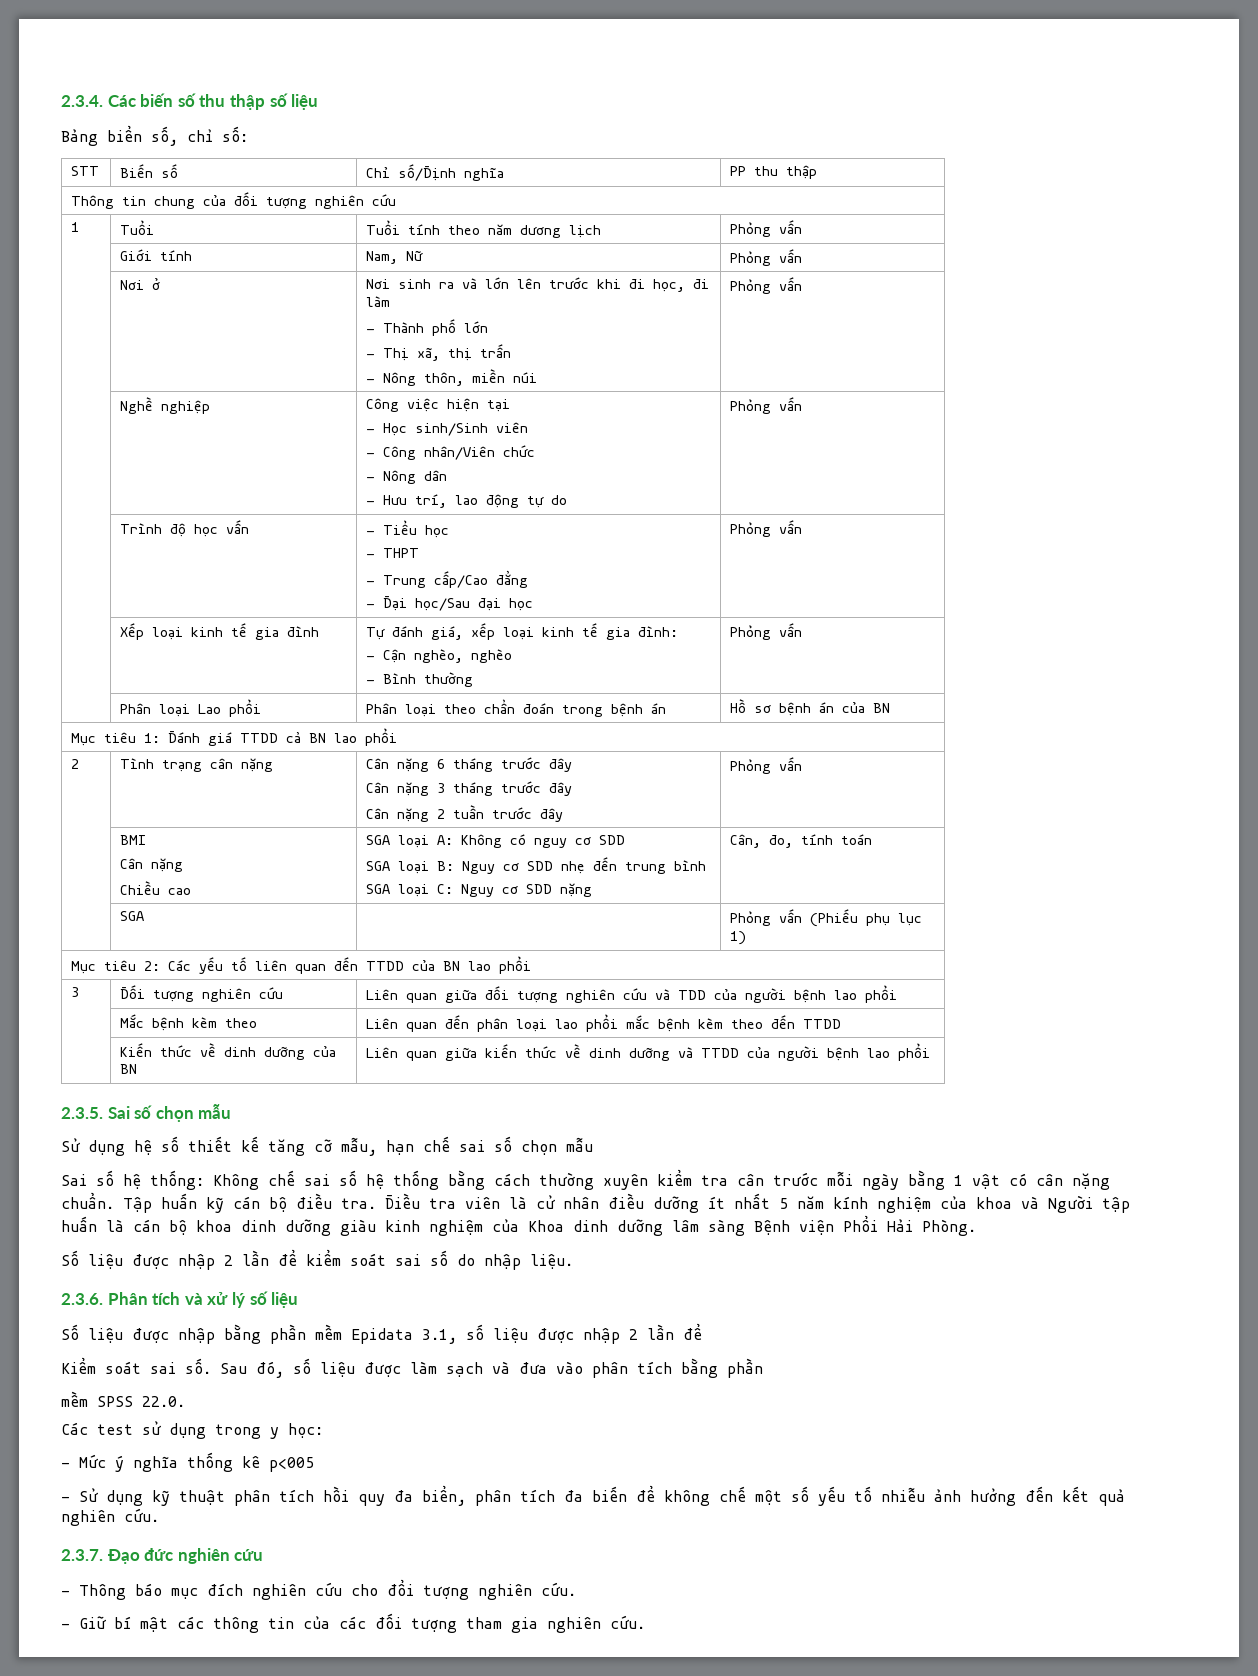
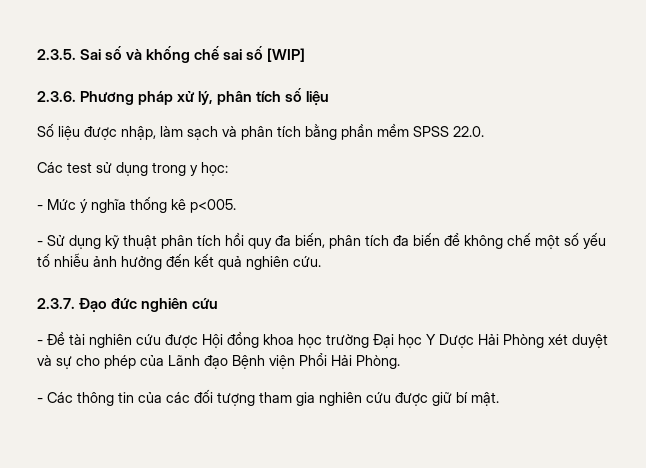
[61,93,319,110] [61,125,248,146] [71,166,100,176] [120,164,179,178] [366,164,505,181] [730,165,818,179] [71,192,397,209] [71,222,80,232] [120,220,155,235] [366,220,602,238] [730,220,803,237] [120,249,193,261] [366,250,424,264] [730,249,803,266] [120,277,161,290] [366,277,710,292] [366,296,391,307] [366,319,489,336] [366,344,512,361] [366,369,538,386] [730,277,803,294] [120,397,211,414] [366,398,511,412] [366,422,529,436] [366,445,536,460] [366,470,448,484] [366,494,568,508] [730,397,803,414] [120,520,250,537] [366,520,450,538] [366,548,420,558] [366,570,529,588] [366,596,534,611] [730,520,803,537] [120,623,320,640] [366,623,679,640] [366,649,513,663] [366,672,474,687] [730,623,803,640] [120,699,262,717] [366,699,667,717] [730,699,891,716] [71,728,398,746] [71,759,80,769] [120,758,274,772] [366,757,573,772] [366,781,573,796] [366,805,564,822] [730,757,803,774] [120,835,147,845] [120,858,184,872] [120,881,192,895] [366,834,626,848] [366,857,707,874] [366,883,593,897] [730,834,873,848] [120,911,145,921] [730,909,923,927] [730,931,747,945] [71,956,532,974] [71,987,80,997] [120,985,284,1002] [366,985,898,1003] [120,1014,258,1031] [366,1014,842,1032] [120,1043,337,1060] [120,1064,138,1074] [366,1043,931,1061] [61,1104,232,1122] [61,1136,593,1156] [61,1169,1110,1190] [61,1192,1130,1213] [61,1215,976,1236] [61,1249,573,1270] [61,1292,245,1308] 2.3.4. Các biến số thu thập số liệu // Bảng biển số, chỉ số: // STT | Biến số | Chỉ số/Định nghĩa | PP thu thập // Thông tin chung của đối tượng nghiên cứu // 1 | Tuổi | Tuổi tính theo năm dương lịch | Phỏng vấn // | Giới tính | Nam, Nữ | Phỏng vấn // | Nơi ở | Nơi sinh ra và lớn lên trước khi đi học, đi làm // - Thành phố lớn // - Thị xã, thị trấn // - Nông thôn, miền núi | Phỏng vấn // | Nghề nghiệp | Công việc hiện tại // - Học sinh/Sinh viên // - Công nhân/Viên chức // - Nông dân // - Hưu trí, lao động tự do | Phỏng vấn // | Trình độ học vấn | - Tiểu học // - THPT // - Trung cấp/Cao đẳng // - Đại học/Sau đại học | Phỏng vấn // | Xếp loại kinh tế gia đình | Tự đánh giá, xếp loại kinh tế gia đình: // - Cận nghèo, nghèo // - Bình thường | Phỏng vấn // | Phân loại Lao phổi | Phân loại theo chẩn đoán trong bệnh án | Hồ sơ bệnh án của BN // Mục tiêu 1: Đánh giá TTDD cả BN lao phổi // 2 | Tình trạng cân nặng | Cân nặng 6 tháng trước đây // Cân nặng 3 tháng trước đây // Cân nặng 2 tuần trước đây | Phỏng vấn // | BMI // Cân nặng // Chiều cao | SGA loại A: Không có nguy cơ SDD // SGA loại B: Nguy cơ SDD nhẹ đến trung bình // SGA loại C: Nguy cơ SDD nặng | Cân, đo, tính toán // | SGA | | Phỏng vấn (Phiếu phụ lục 1) // Mục tiêu 2: Các yếu tố liên quan đến TTDD của BN lao phổi // 3 | Đối tượng nghiên cứu | Liên quan giữa đối tượng nghiên cứu và TDD của người bệnh lao phổi // | Mắc bệnh kèm theo | Liên quan đến phân loại lao phổi mắc bệnh kèm theo đến TTDD // | Kiến thức về dinh dưỡng của BN | Liên quan giữa kiến thức về dinh dưỡng và TTDD của người bệnh lao phổi // 2.3.5. Sai số chọn mẫu // Sử dụng hệ số thiết kế tăng cỡ mẫu, hạn chế sai số chọn mẫu // Sai số hệ thống: Không chế sai số hệ thống bằng cách thường xuyên kiểm tra cân trước mỗi ngày bằng 1 vật có cân nặng chuẩn. Tập huấn kỹ cán bộ điều tra. Điều tra viên là cử nhân điều dưỡng ít nhất 5 năm kính nghiệm của khoa và Người tập huấn là cán bộ khoa dinh dưỡng giàu kinh nghiệm của Khoa dinh dưỡng lâm sàng Bệnh viện Phổi Hải Phòng. // Số liệu được nhập 2 lần để kiểm soát sai số do nhập liệu. // 2.3.6. Phân tích và xử lý -> [37,46,306,63] [37,91,282,105] 2.3.5. Sai số và khống chế sai số [WIP] // 2.3.6. Phương pháp xử lý, phân tích
[178,1323,702,1344] [61,1357,401,1378] nhập bằng phần mềm Epidata 3.1, số liệu được nhập 2 lần để // Kiểm soát sai số. Sau đó, số liệu được -> [121,126,156,140] nhập,
[519,1361,583,1374] đưa vào -> (237, 131) none
(763, 1368) // -> (373, 132) none
[269,1457,314,1472] p<005 -> [190,199,236,213] p<005.
[422,1485,466,1506] biển, -> [295,232,325,248] biến,
[79,1579,576,1600] [61,1616,204,1632] Thông báo mục đích nghiên cứu cho đổi tượng nghiên cứu. // - Giữ bí mật các -> [47,331,608,348] [37,353,400,369] [37,392,73,403] Đề tài nghiên cứu được Hội đồng khoa học trường Đại học Y Dược Hải Phòng xét duyệt và sự cho phép của Lãnh đạo Bệnh viện Phổi Hải Phòng. // - Các
[610,1615,645,1629] cứu. -> [366,392,499,406] cứu được giữ bí mật.

